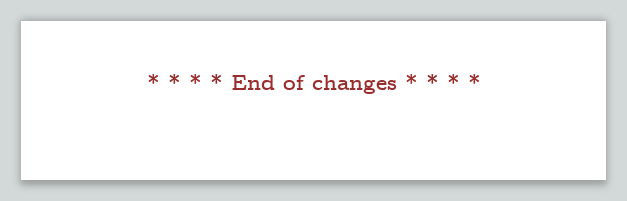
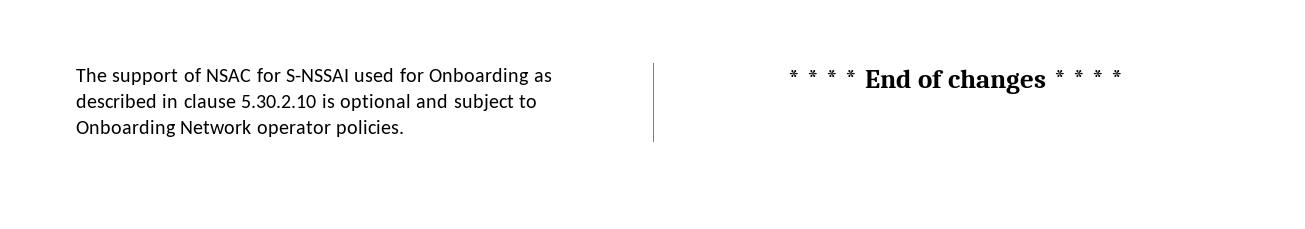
(146, 82) none -> [76,68,552,85] [76,94,538,111] [76,120,405,137] The support of NSAC for S-NSSAI used for Onboarding as described in clause 5.30.2.10 is optional and subject to Onboarding Network operator policies. //

